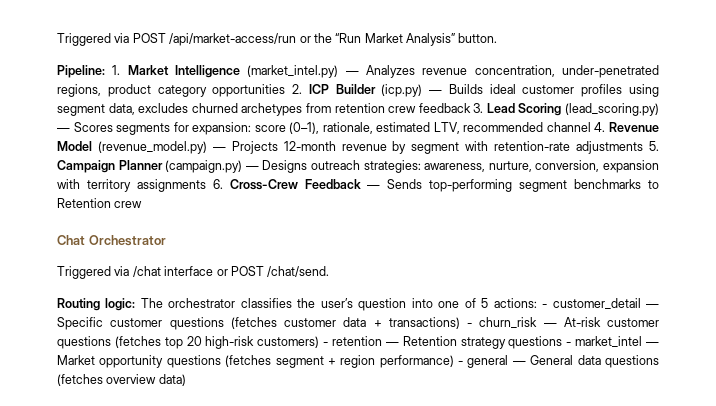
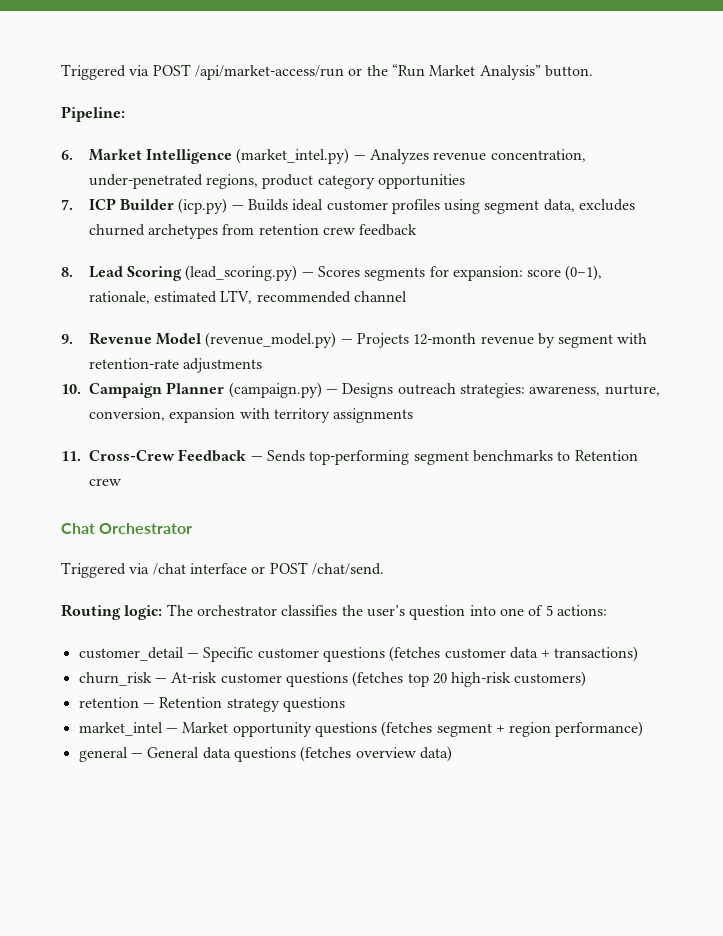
[112,65,121,75] 1. -> [61,150,73,160] // 6.
[292,84,303,94] 2. -> [61,199,73,210] // 7.
[473,103,484,113] 3. -> [61,267,73,277] // 8.
[594,122,606,132] 4. -> [61,334,73,344] // 9.
[649,141,659,151] 5. -> [61,384,81,394] // 10.
[212,179,223,189] 6. -> [61,451,81,461] // 11.
[542,304,548,308] - -> (607, 610) //
[467,323,472,327] - -> (639, 654) //
[323,342,329,346] - -> (587, 679) //
[566,342,572,346] - -> (345, 704) //
[458,361,464,365] - -> (644, 729) //

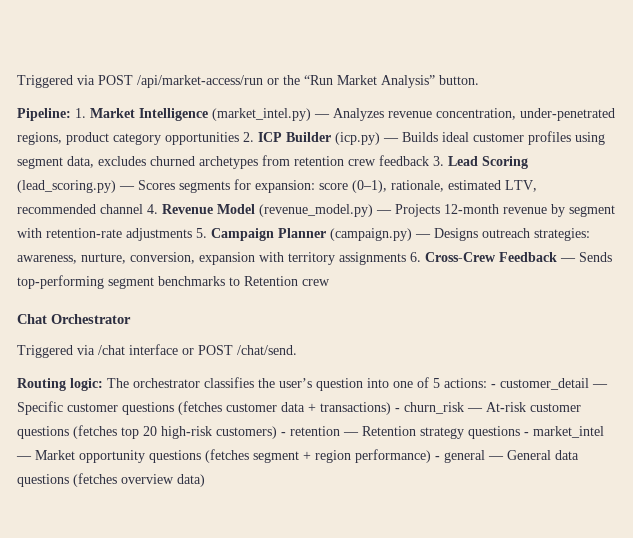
[61,150,73,160] // 6. -> [75,108,86,118] 1.
[61,199,73,210] // 7. -> [243,132,254,142] 2.
[61,267,73,277] // 8. -> [433,156,444,166] 3.
[61,334,73,344] // 9. -> [147,204,158,214] 4.
[61,384,81,394] // 10. -> [196,228,207,238] 5.
[61,451,81,461] // 11. -> [410,252,421,262] 6.
(607, 610) // -> [491,384,496,388] -
(639, 654) // -> [395,408,400,412] -
(587, 679) // -> [281,432,286,436] -
(345, 704) // -> [524,432,529,436] -
(644, 729) // -> [435,456,440,460] -

